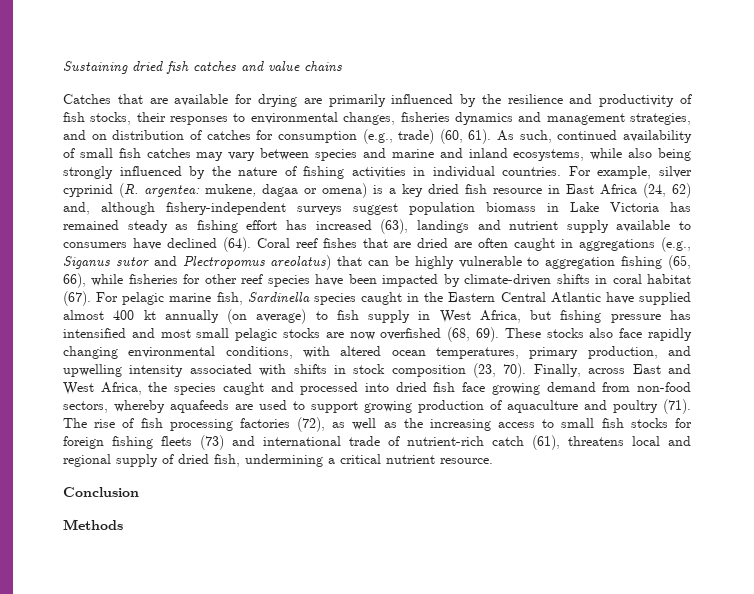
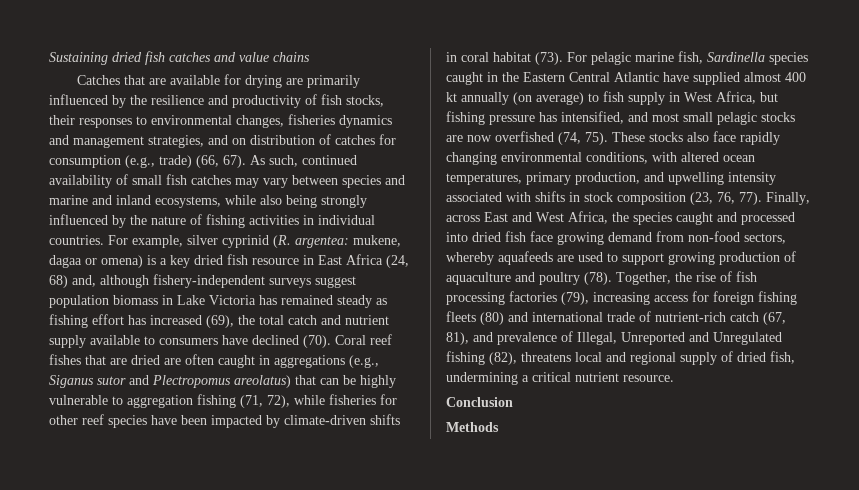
[439,129,492,144] (60, 61). -> [196,155,246,168] (66, 67).
[672,183,691,198] 62) -> [49,275,68,288] 68)
[380,219,469,234] (63), landings -> [206,315,317,328] (69), the total catch
[222,237,251,252] (64). -> [303,335,331,348] (70).
[668,255,691,270] [63,273,86,288] (65, 66), -> [240,395,290,408] (71, 72),
[63,291,91,306] (67). -> [535,52,563,65] (73).
[63,328,126,338] intensified -> [561,111,624,124] intensified,
[447,327,500,342] (68, 69). -> [558,132,608,145] (74, 75).
[503,363,527,378] 70). -> [717,192,762,205] 76, 77).
[663,399,691,414] [63,418,87,428] (71). The -> [584,272,692,285] (78). Together, the
[297,417,668,432] (72), as well as the increasing access to small fish stocks -> [561,292,688,305] (79), increasing access
[200,435,224,450] (73) -> [480,312,504,325] (80)
[532,435,560,450] (61), -> [763,312,786,325] [446,331,782,345] [446,351,517,365] (67, 81), and prevalence of Illegal, Unreported and Unregulated fishing (82),

